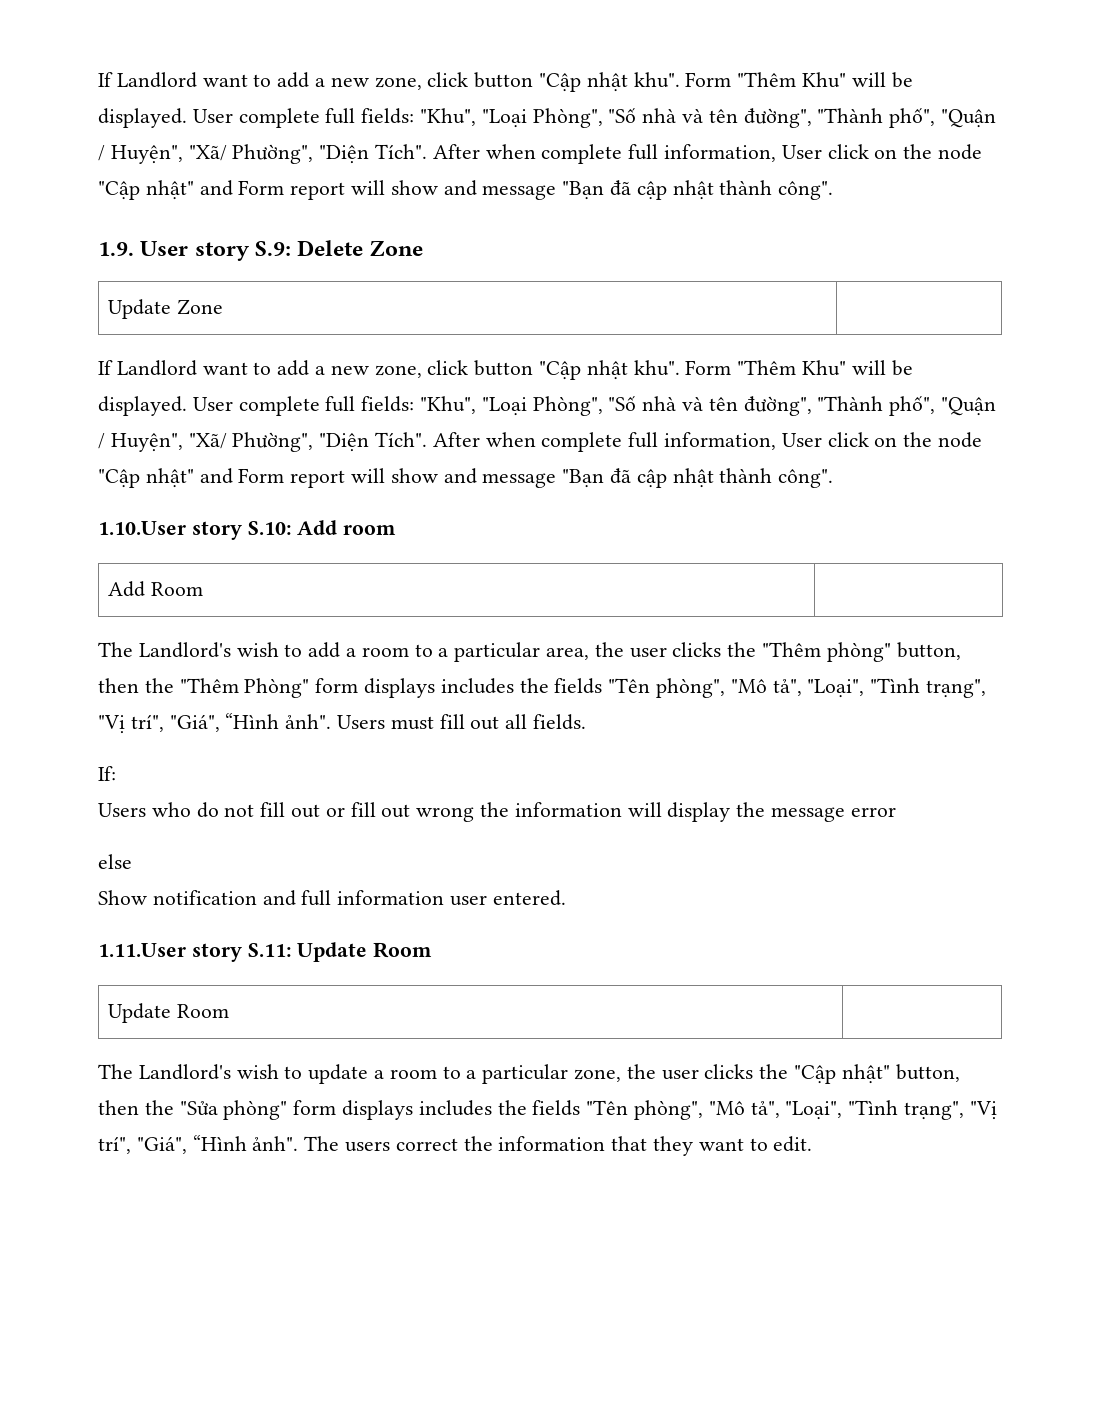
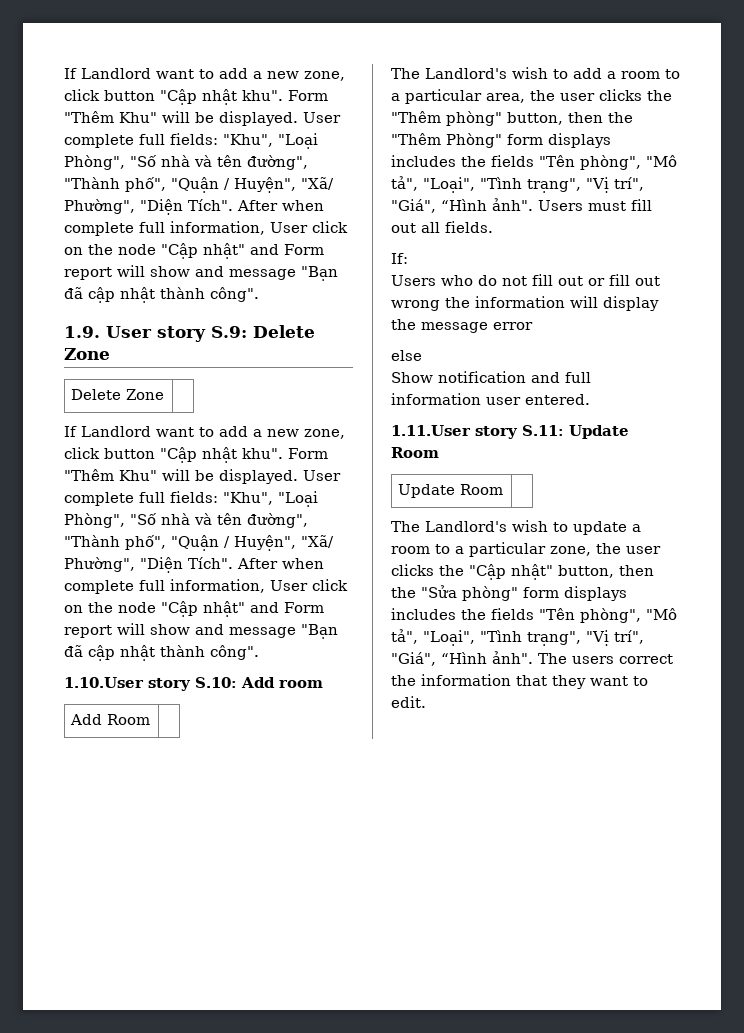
[108,299,172,319] Update -> [71,389,122,400] Delete

